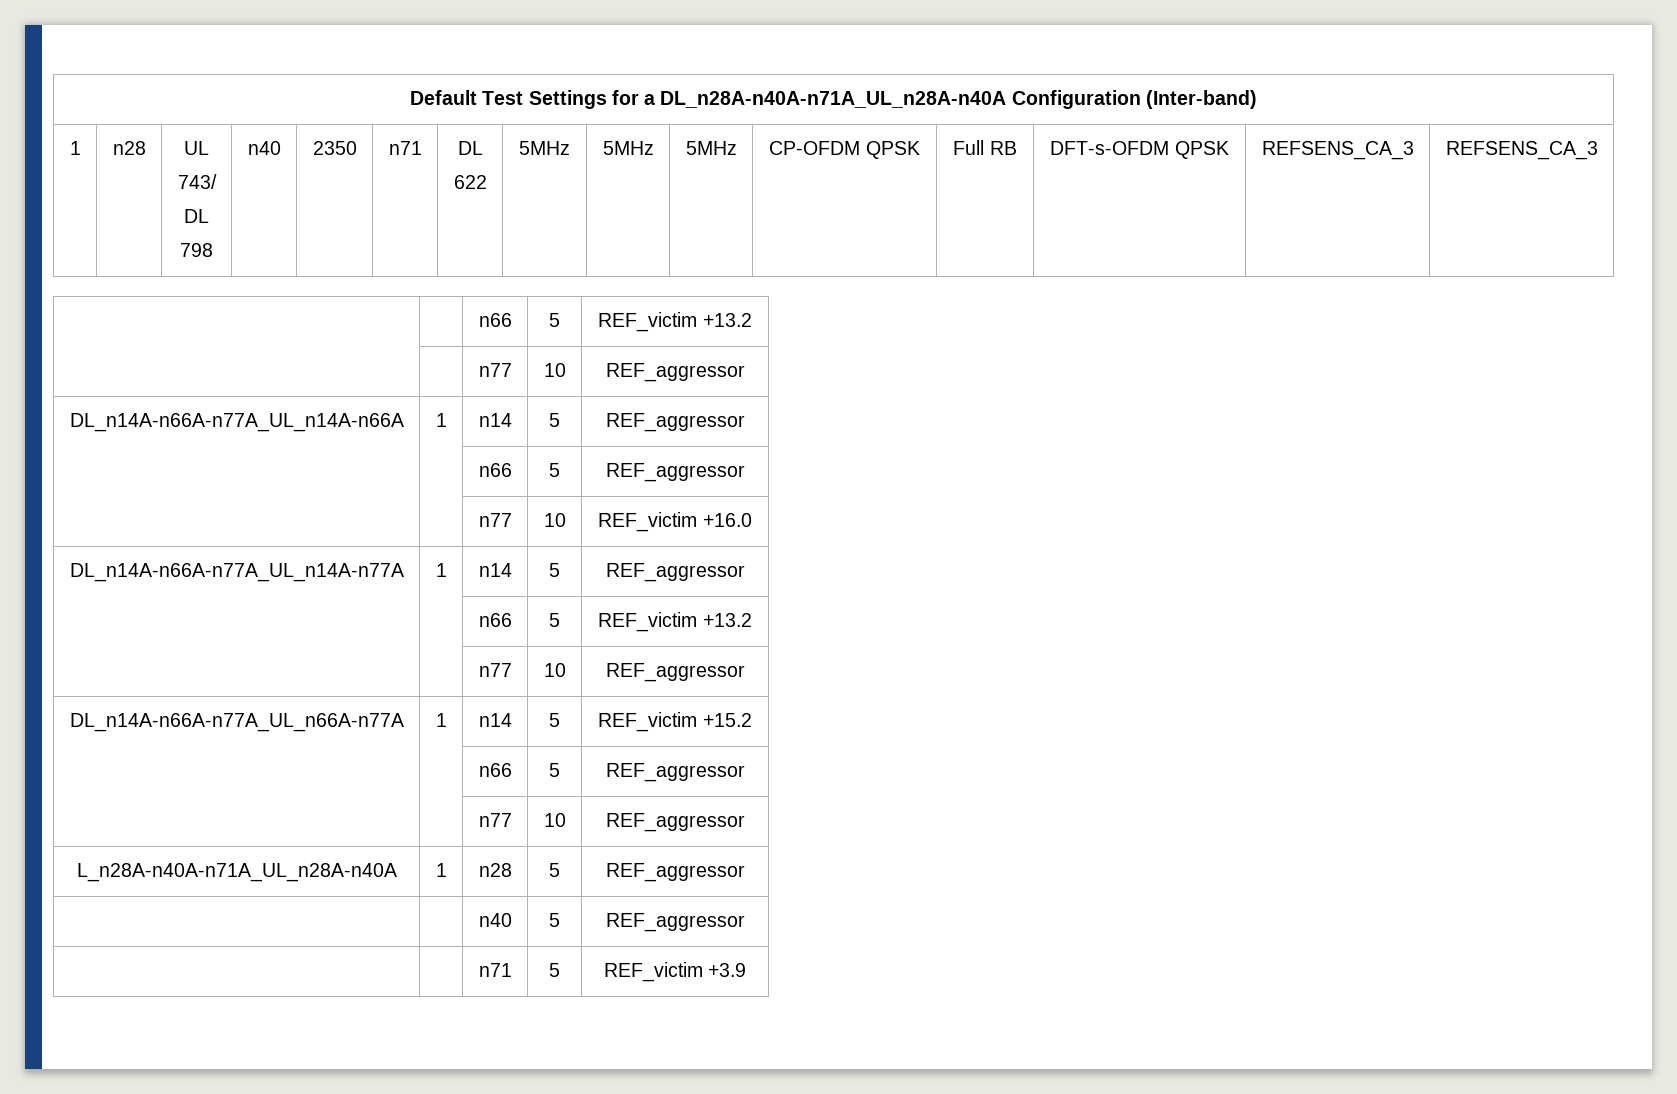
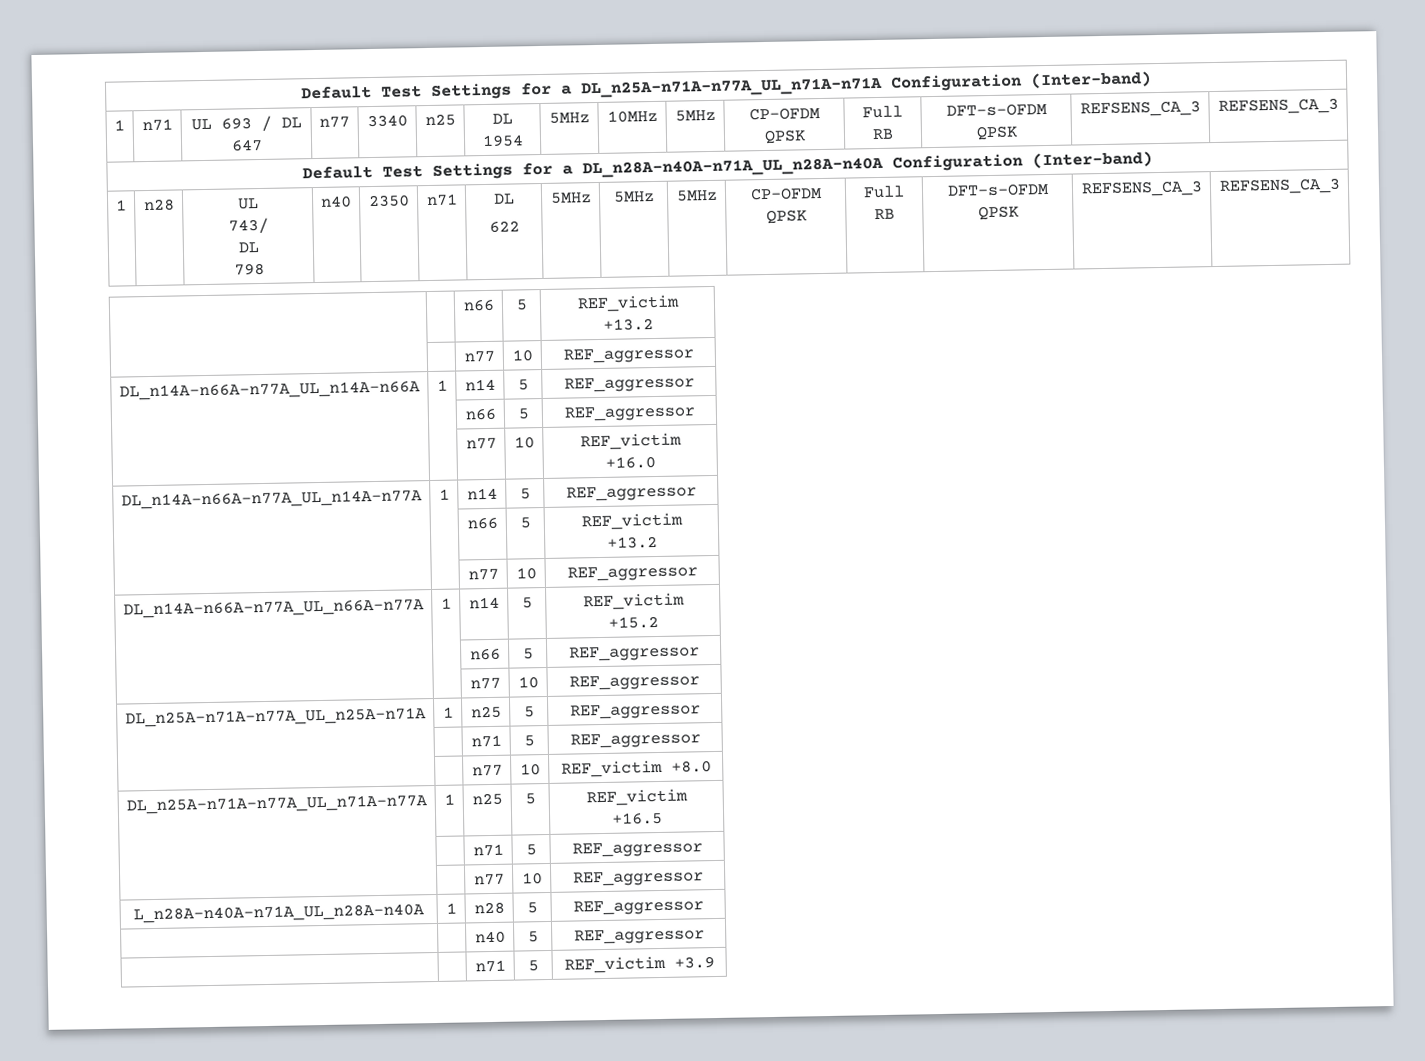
[410,90,656,109] Default Test Settings for a -> [301,71,1152,100] [114,119,125,131] [141,118,173,132] [190,115,302,131] [230,138,263,152] [319,116,350,128] [366,114,408,128] [424,113,456,127] [491,113,513,124] [481,134,524,148] [548,112,590,124] [606,109,658,123] [674,109,716,122] [748,107,820,121] [763,129,806,145] [862,105,903,119] [872,128,894,140] [945,102,1047,117] [975,125,1018,141] [1079,100,1201,118] [1217,97,1339,115] [302,162,573,180] Default Test Settings for a DL_n25A-n71A-n77A_UL_n71A-n71A Configuration (Inter-band) // 1 | n71 | UL 693 / DL 647 | n77 | 3340 | n25 | DL 1954 | 5MHz | 10MHz | 5MHz | CP-OFDM QPSK | Full RB | DFT-s-OFDM QPSK | REFSENS_CA_3 | REFSENS_CA_3 // Default Test Settings for a
(745, 822) none -> [124,707,427,728] [442,706,454,718] [470,705,502,719] [523,706,535,718] [569,703,701,720] [470,734,502,748] [523,735,535,747] [569,732,701,749] [471,764,503,777] [519,763,541,776] [560,759,712,778] [125,794,428,815] [443,793,455,805] [471,792,503,806] [524,793,536,805] [585,788,688,807] [611,811,663,825] [472,843,504,857] [525,844,537,856] [571,841,703,858] [473,873,505,886] [521,872,543,885] [572,870,704,887] // DL_n25A-n71A-n77A_UL_n25A-n71A | 1 | n25 | 5 | REF_aggressor // | | n71 | 5 | REF_aggressor // | | n77 | 10 | REF_victim +8.0 // DL_n25A-n71A-n77A_UL_n71A-n77A | 1 | n25 | 5 | REF_victim +16.5 // | | n71 | 5 | REF_aggressor // | | n77 | 10 | REF_aggressor

